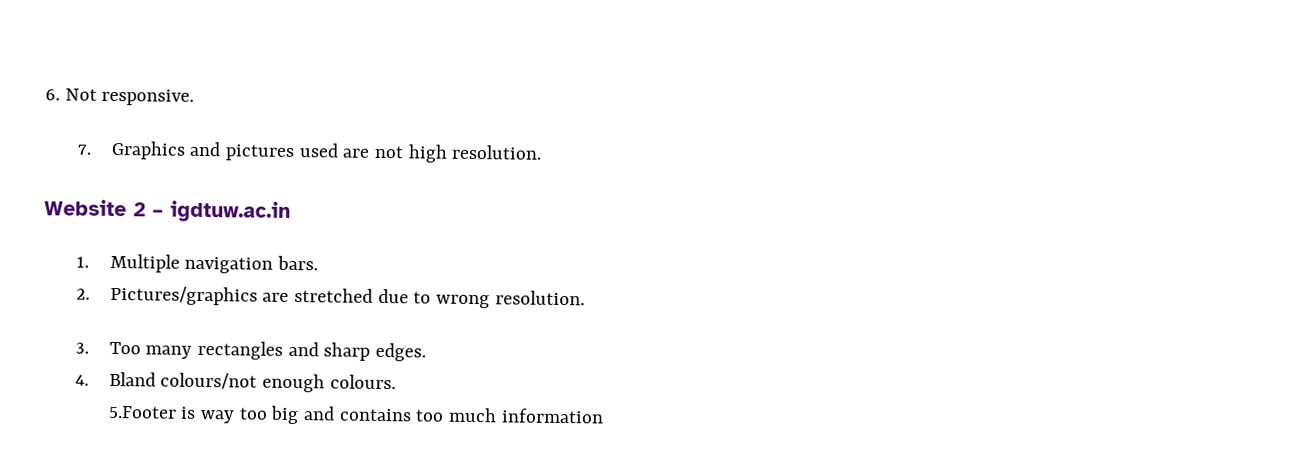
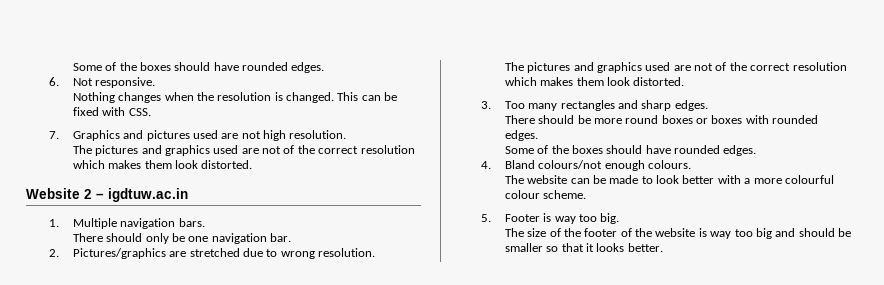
[45,88,195,106] 6. Not responsive. -> [72,62,325,73] [49,77,156,88] [72,92,398,103] [72,107,151,116] Some of the boxes should have rounded edges. // 6. Not responsive. // Nothing changes when the resolution is changed. This can be fixed with CSS.
(543, 152) none -> [72,145,415,156] [72,160,253,169] // The pictures and graphics used are not of the correct resolution which makes them look distorted.
(318, 263) none -> [72,233,292,244] // There should only be one navigation bar.
(585, 298) none -> [504,62,847,73] [504,77,685,86] // The pictures and graphics used are not of the correct resolution which makes them look distorted.
(426, 352) none -> [504,115,819,124] [504,130,538,141] [504,145,757,156] // There should be more round boxes or boxes with rounded edges. // Some of the boxes should have rounded edges.
[107,405,177,419] 5.Footer -> [504,175,834,184] [504,190,587,199] [481,213,620,224] [504,228,696,237] The website can be made to look better with a more colourful colour scheme. // 5. Footer is way too big. // The size of the footer of the website
[338,407,604,424] contains too much information -> [798,228,852,237] [504,243,663,252] should be smaller so that it looks better.

